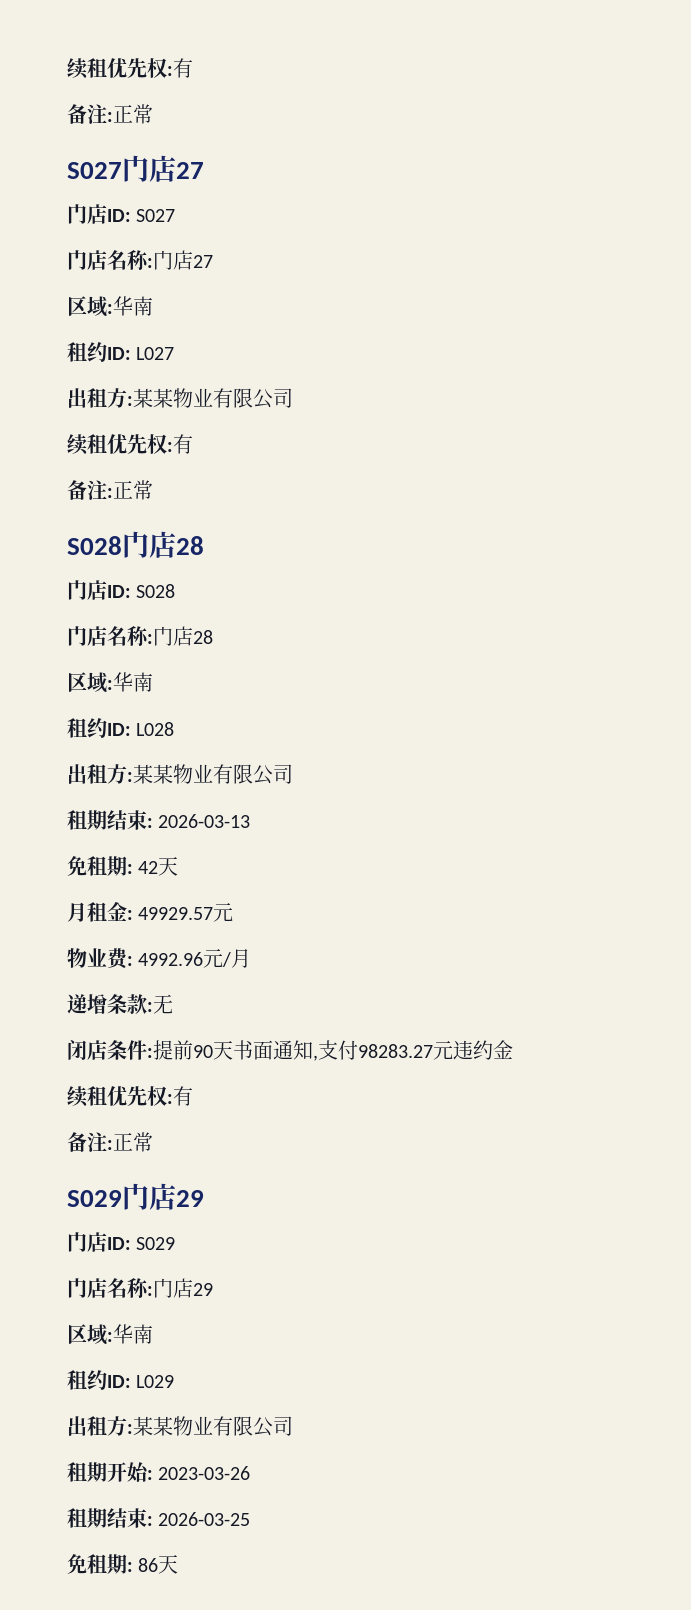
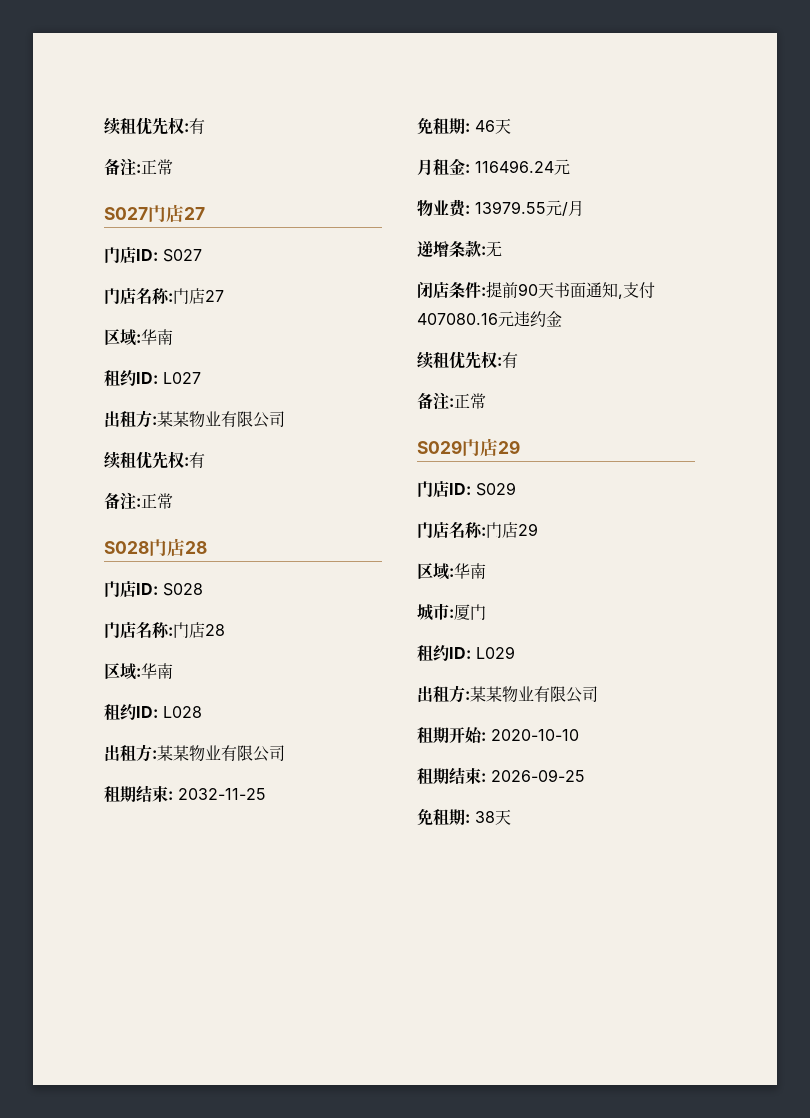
[158,814,251,828] [67,856,159,876] 2026-03-13 // 免租期: 42 -> [178,788,266,800] [417,117,495,135] 2032-11-25 // 免租期: 46
[138,907,214,920] 49929.57 -> [475,160,554,173] 116496.24
[138,952,204,966] 4992.96 -> [475,201,546,214] 13979.55
[358,1044,433,1058] 98283.27 -> [417,313,498,325] 407080.16
(153, 1334) none -> [417,603,486,621] // 城市:厦门
[158,1466,251,1480] [67,1508,251,1528] [67,1554,159,1574] 2023-03-26 // 租期结束: 2026-03-25 // 免租期: 86 -> [491,729,579,741] [417,767,585,785] [417,808,495,826] 2020-10-10 // 租期结束: 2026-09-25 // 免租期: 38

